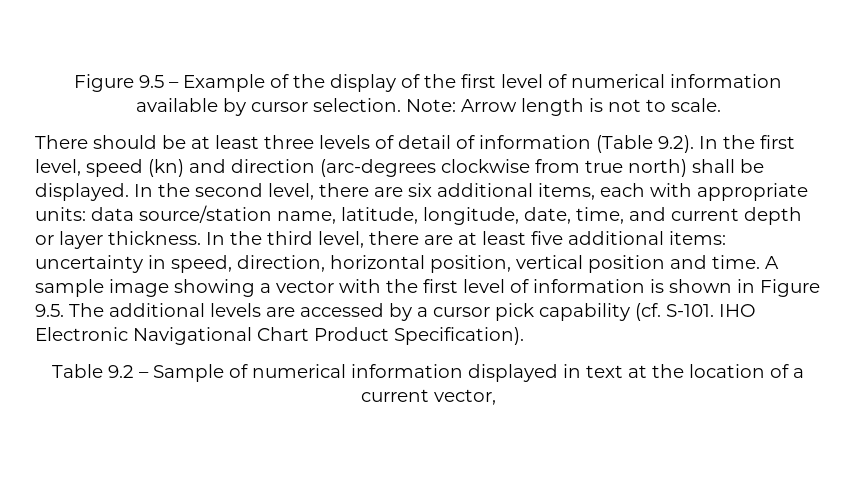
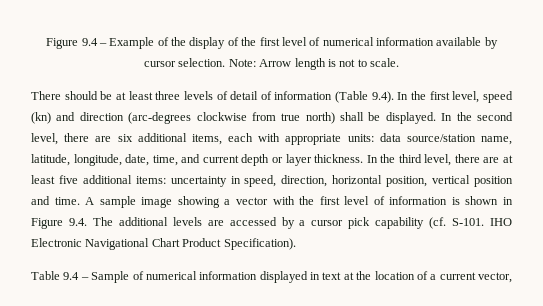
[74,74,164,92] Figure 9.5 -> [46,38,98,49] Figure 9.4
[658,135,694,153] 9.2). -> [371,91,394,103] 9.4).
[35,304,64,317] 9.5. -> [68,218,87,226] 9.4.
[108,365,134,378] 9.2 -> [63,272,80,280] 9.4

